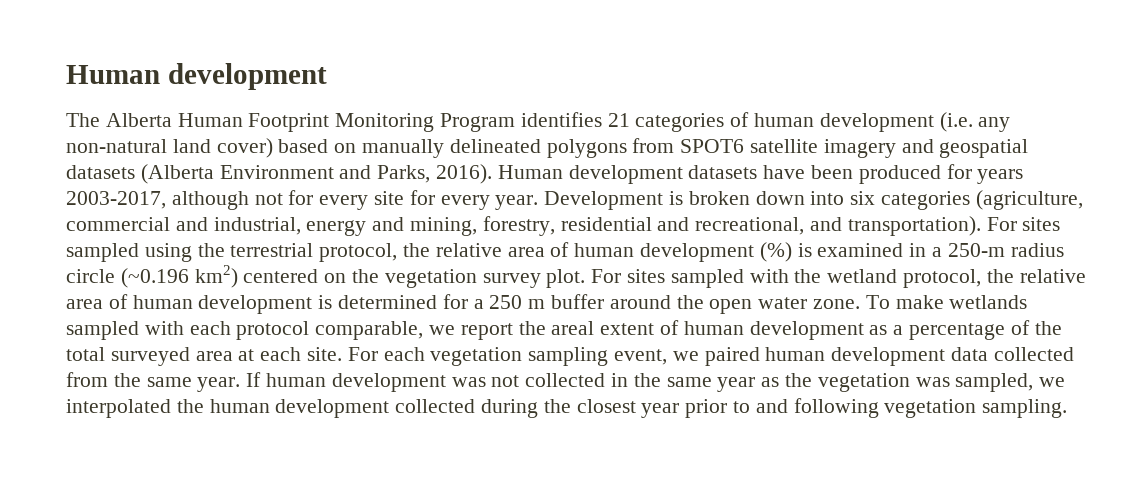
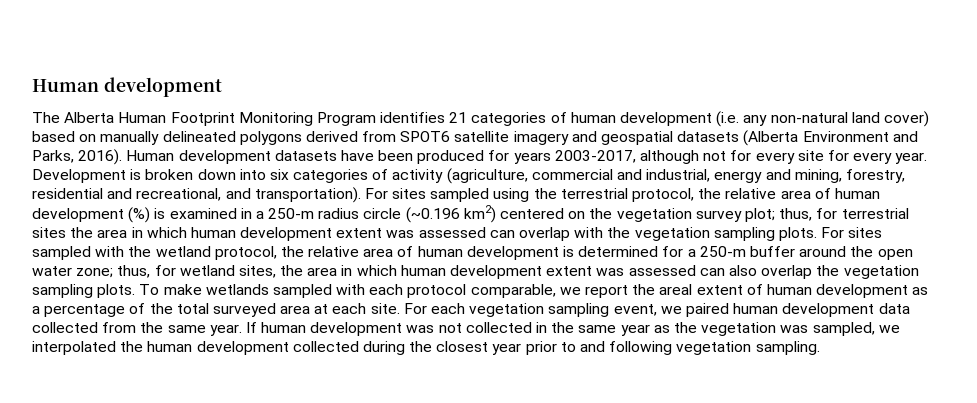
(627, 148) none -> [305,131,358,142] derived
(971, 200) none -> [372,169,444,183] of activity
[546,269,586,288] plot. -> [744,208,909,222] [32,227,817,241] plot; thus, for terrestrial sites the area in which human development extent was assessed can overlap with the vegetation sampling plots.
[489,295,546,309] 250 m -> [699,246,746,257] 250-m
[813,299,861,309] zone. -> [76,265,919,279] [32,284,136,298] zone; thus, for wetland sites, the area in which human development extent was assessed can also overlap the vegetation sampling plots.

